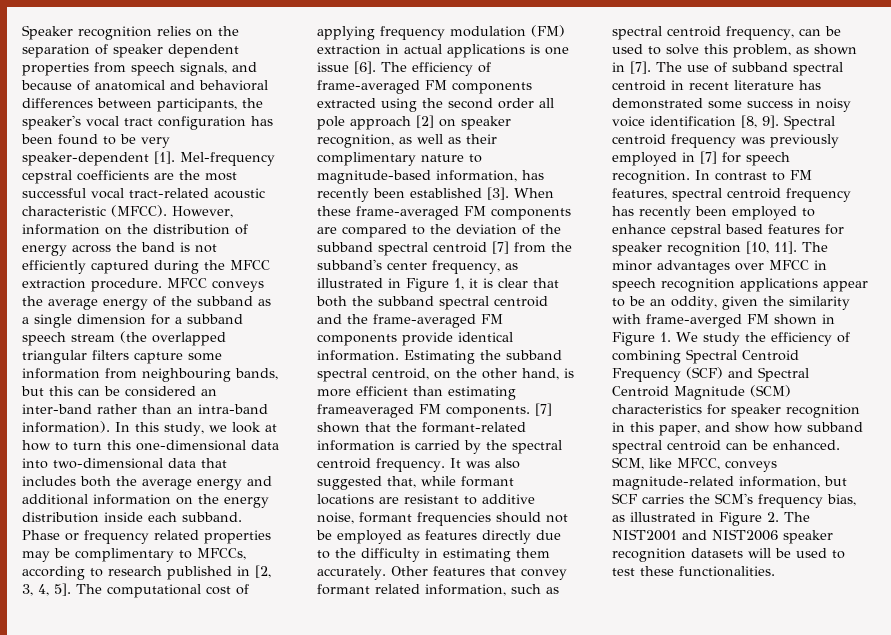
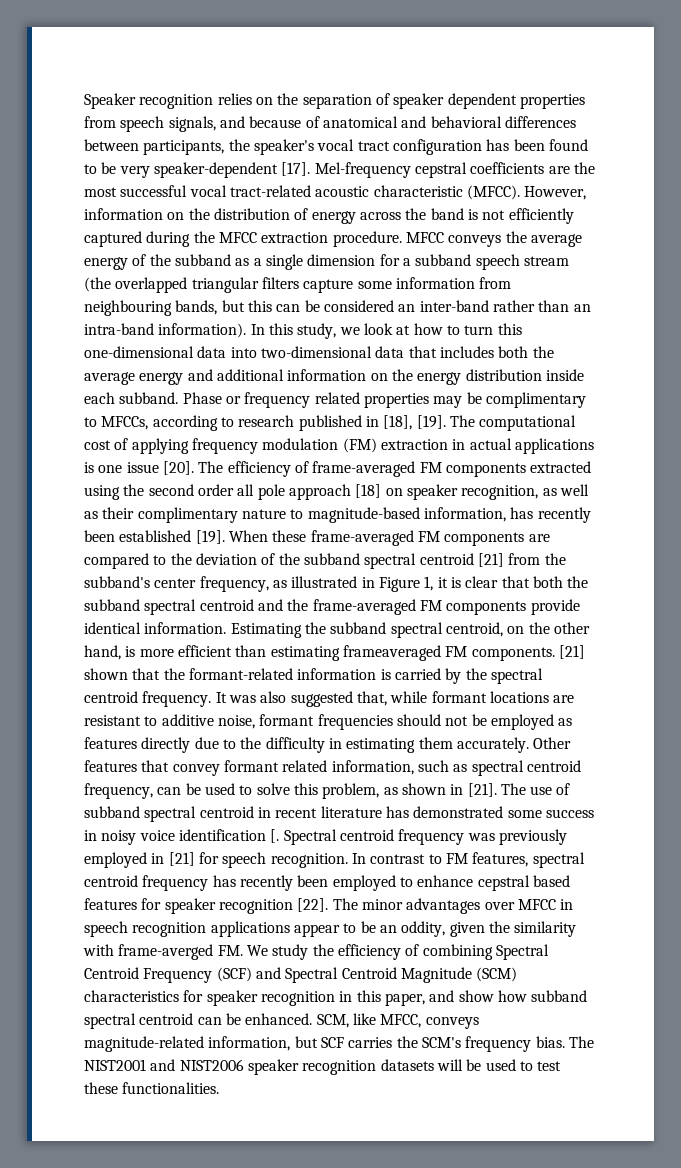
[154,151,175,164] [1]. -> [281,162,311,176] [17].
[255,565,271,578] [22,583,71,596] [2, 3, 4, 5]. -> [383,415,446,430] [18], [19].
[354,61,376,74] [6]. -> [162,461,194,475] [20].
[416,115,434,128] [2] -> [355,484,382,498] [18]
[487,187,509,200] [3]. -> [195,530,225,544] [19].
[492,241,509,254] [7] -> [477,553,504,567] [21]
[535,403,552,416] [7] -> [558,645,585,659] [21]
[630,61,651,74] [7]. -> [467,783,497,797] [21].
[741,115,779,128] [8, 9]. -> [270,829,280,843] [.
[700,151,717,164] [7] -> [168,852,195,866] [21]
[746,241,797,254] [10, 11]. -> [297,898,329,912] [22].
[747,314,835,325] [612,332,671,346] FM shown in Figure 1. -> [217,945,243,956] FM.
[827,494,856,506] [612,512,779,526] bias, as illustrated in Figure 2. -> [535,1036,565,1048] bias.

